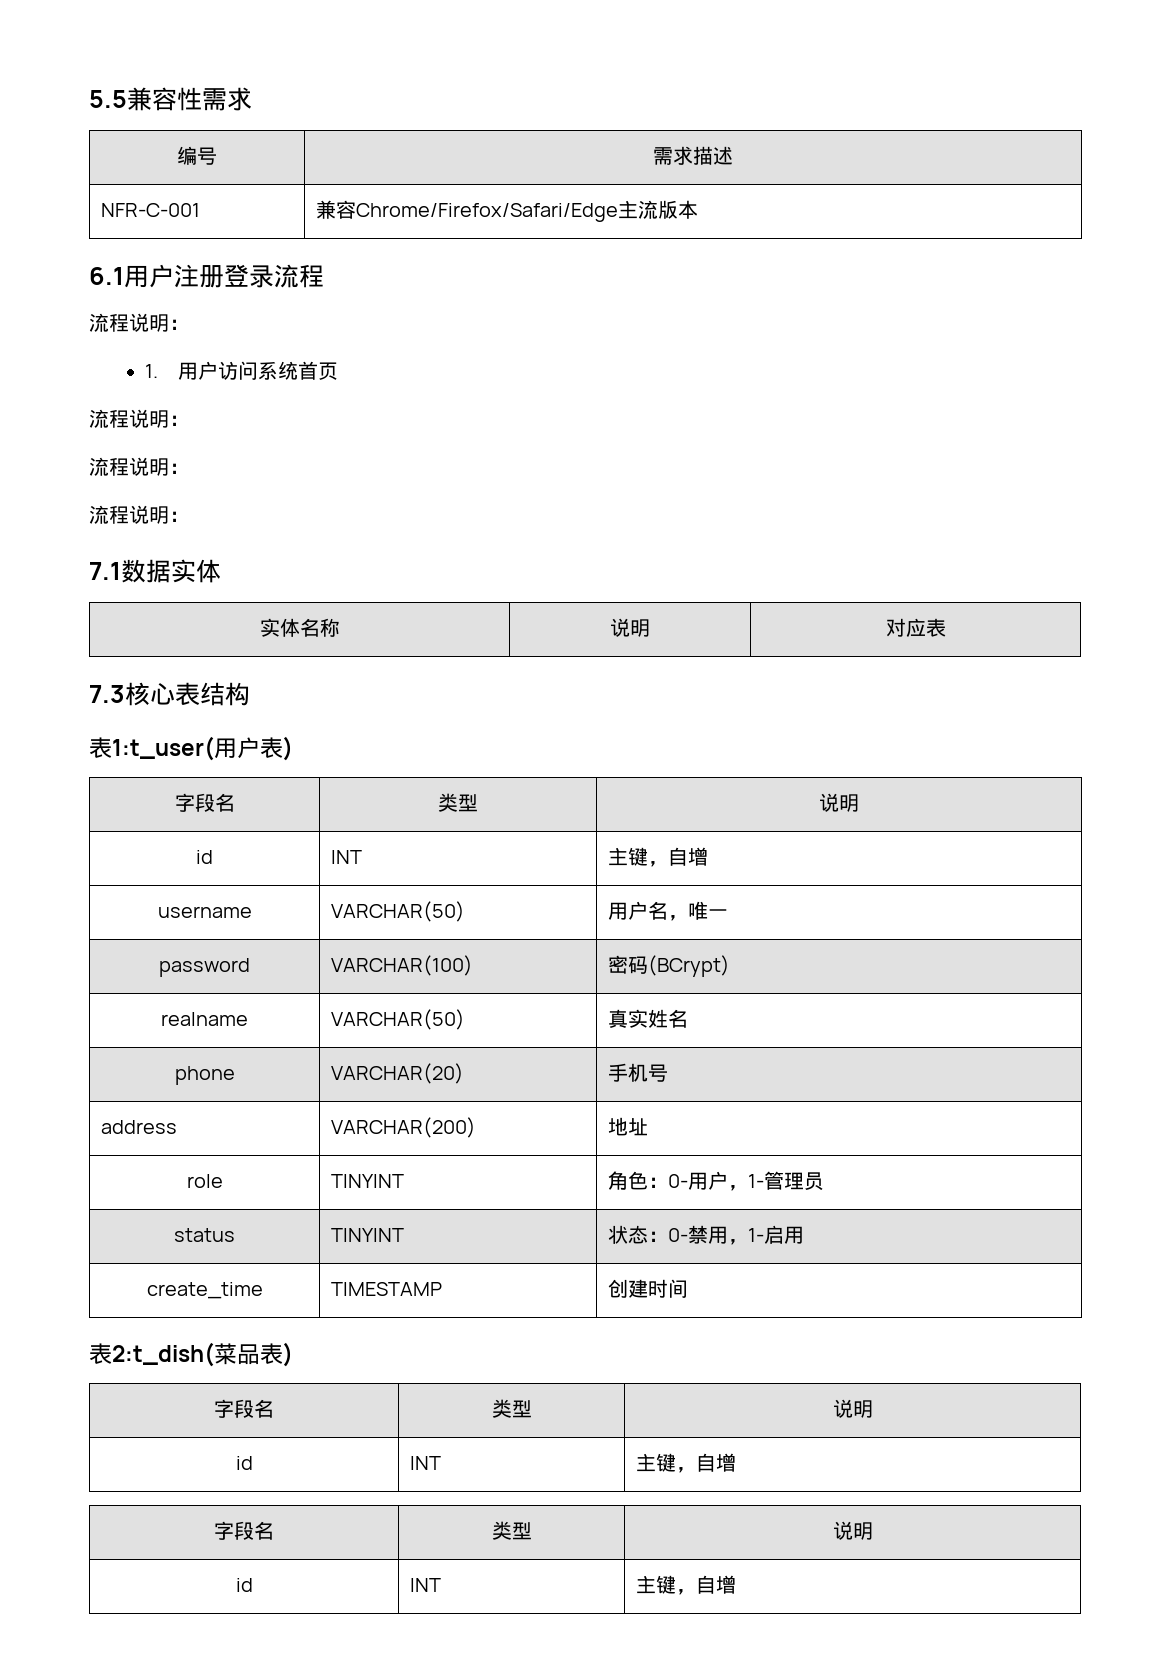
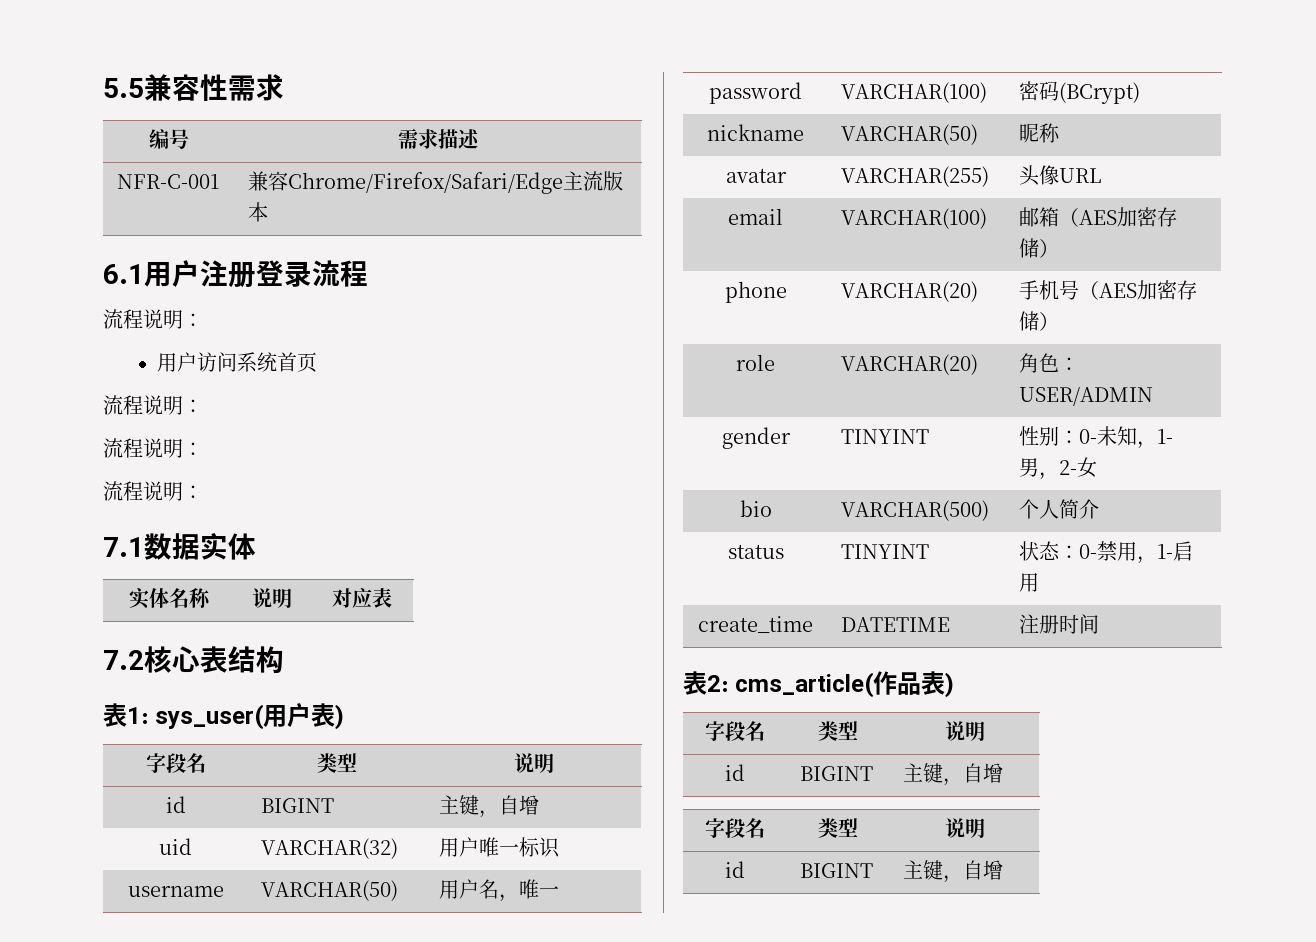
[144,364,158,378] 1. -> (203, 320) none
[89,685,125,703] 7.3 -> [103,650,144,670] 7.2
[112,736,214,761] 1:t_user( -> [127,704,265,730] 1: sys_user(
[331,850,363,864] [608,847,709,867] INT | 主键，自增 -> [261,798,335,813] [439,795,540,818] [159,838,192,855] [261,838,399,859] [439,837,561,858] BIGINT | 主键，自增 // uid | VARCHAR(32) | 用户唯一标识
[161,1012,248,1026] [331,1009,466,1030] [608,1009,689,1028] realname | VARCHAR(50) | 真实姓名 -> [707,124,804,141] [841,124,979,145] [1019,123,1061,143] [725,168,787,183] [841,166,990,187] [1019,165,1103,186] [728,208,783,225] [841,208,988,229] [1019,207,1178,227] [1019,238,1060,258] nickname | VARCHAR(50) | 昵称 // avatar | VARCHAR(255) | 头像URL // email | VARCHAR(100) | 邮箱（AES加密存储）
[101,1120,178,1134] [331,1117,477,1138] [608,1117,649,1136] // address | VARCHAR(200) | 地址 -> [1079,280,1198,300] [1019,311,1060,331] （AES加密存储）
[331,1174,405,1188] TINYINT -> [841,354,979,375] VARCHAR(20)
[668,1171,825,1191] 0-用户，1-管理员 -> [1019,387,1154,406] [721,427,791,449] [841,429,930,444] [1019,426,1174,449] [1019,457,1098,480] [739,500,772,517] [841,500,990,521] [1019,499,1100,519] USER/ADMIN // gender | TINYINT | 性别：0-未知，1-男，2-女 // bio | VARCHAR(500) | 个人简介
[331,1282,443,1296] [608,1279,649,1298] TIMESTAMP | 创建 -> [841,617,951,632] [1019,614,1060,634] DATETIME | 注册
[112,1342,237,1367] 2:t_dish(菜 -> [707,671,898,698] 2: cms_article(作
[410,1456,442,1470] INT -> [800,766,874,781] BIGINT
[410,1578,442,1592] INT -> [800,863,874,878] BIGINT

